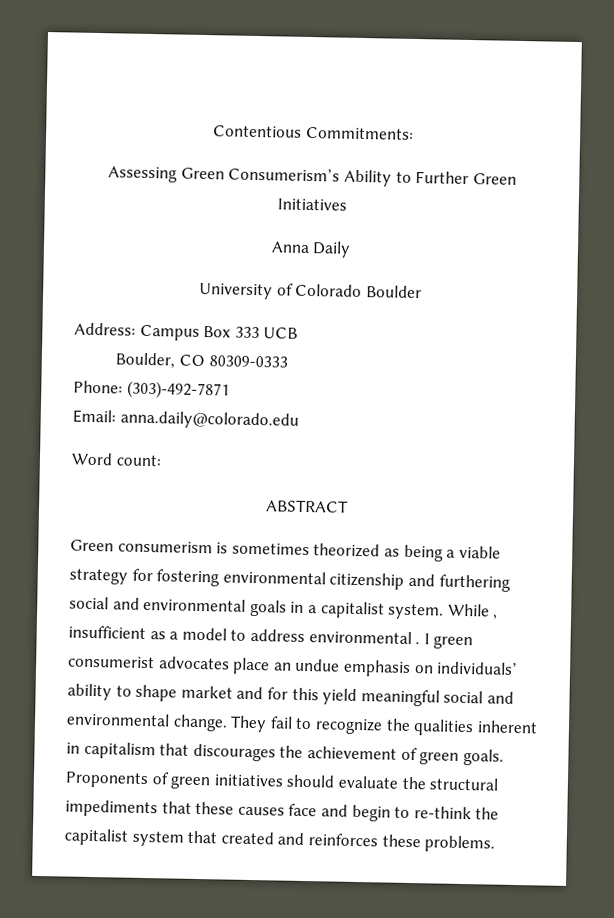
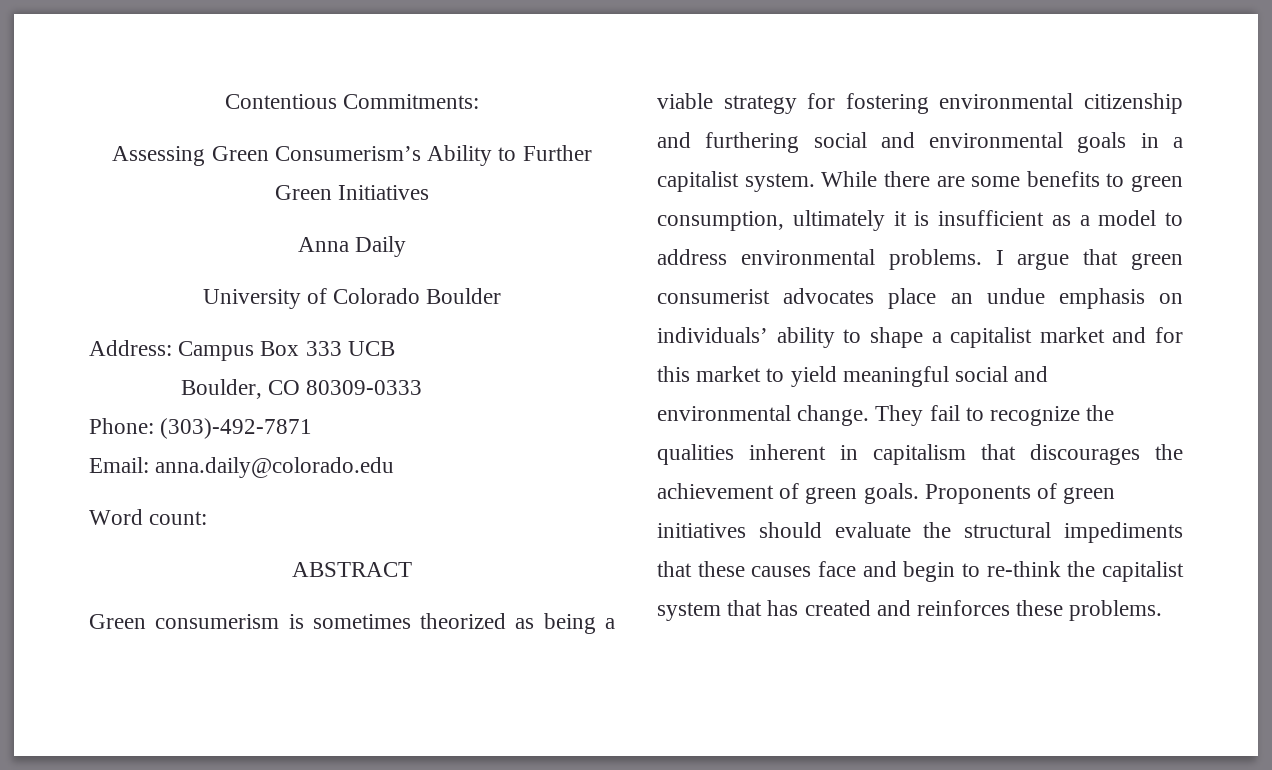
[493,614,499,620] , -> [883,171,1183,192] [657,210,930,231] there are some benefits to green consumption, ultimately it is
[415,633,430,645] . I -> [888,249,1119,270] problems. I argue that
(178, 693) none -> [931,327,1033,348] a capitalist
(319, 694) none -> [696,366,785,382] market to
(218, 837) none -> [767,600,799,616] has

